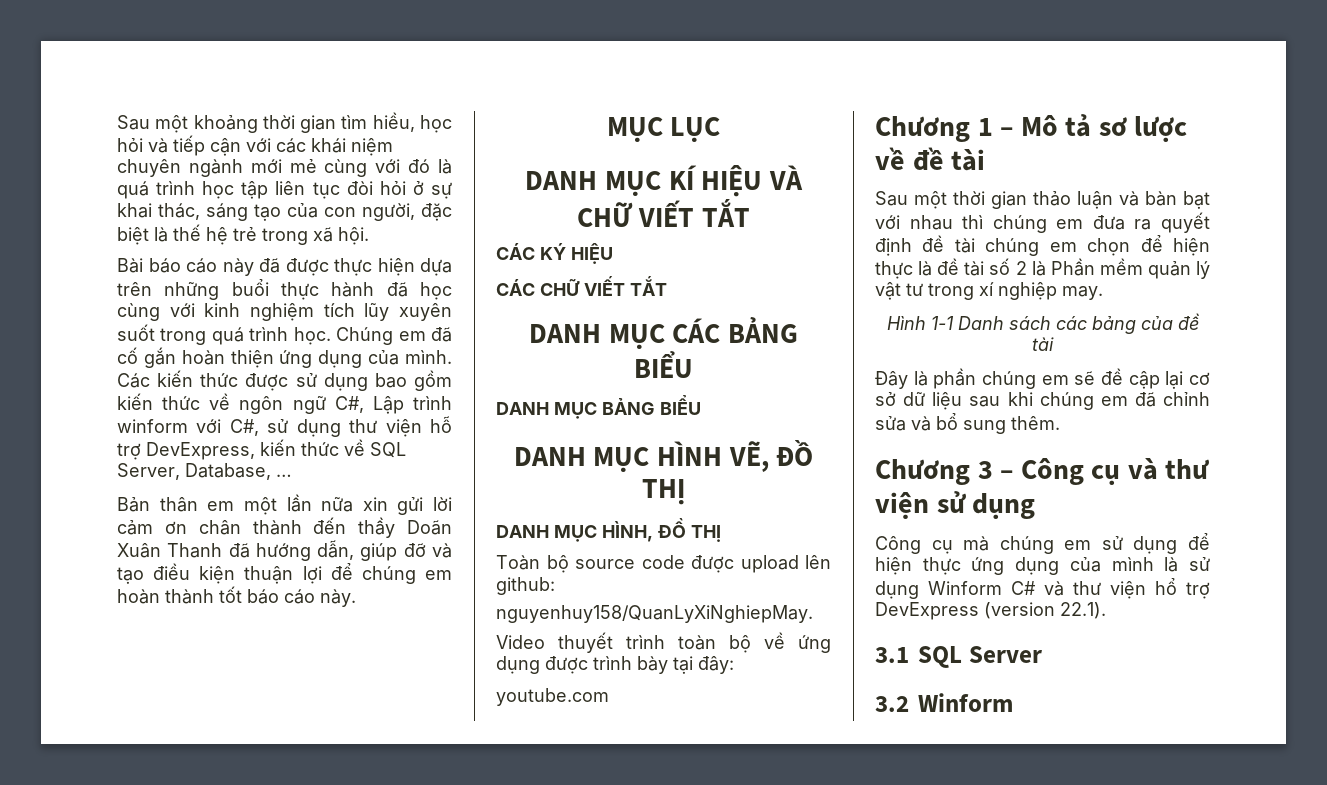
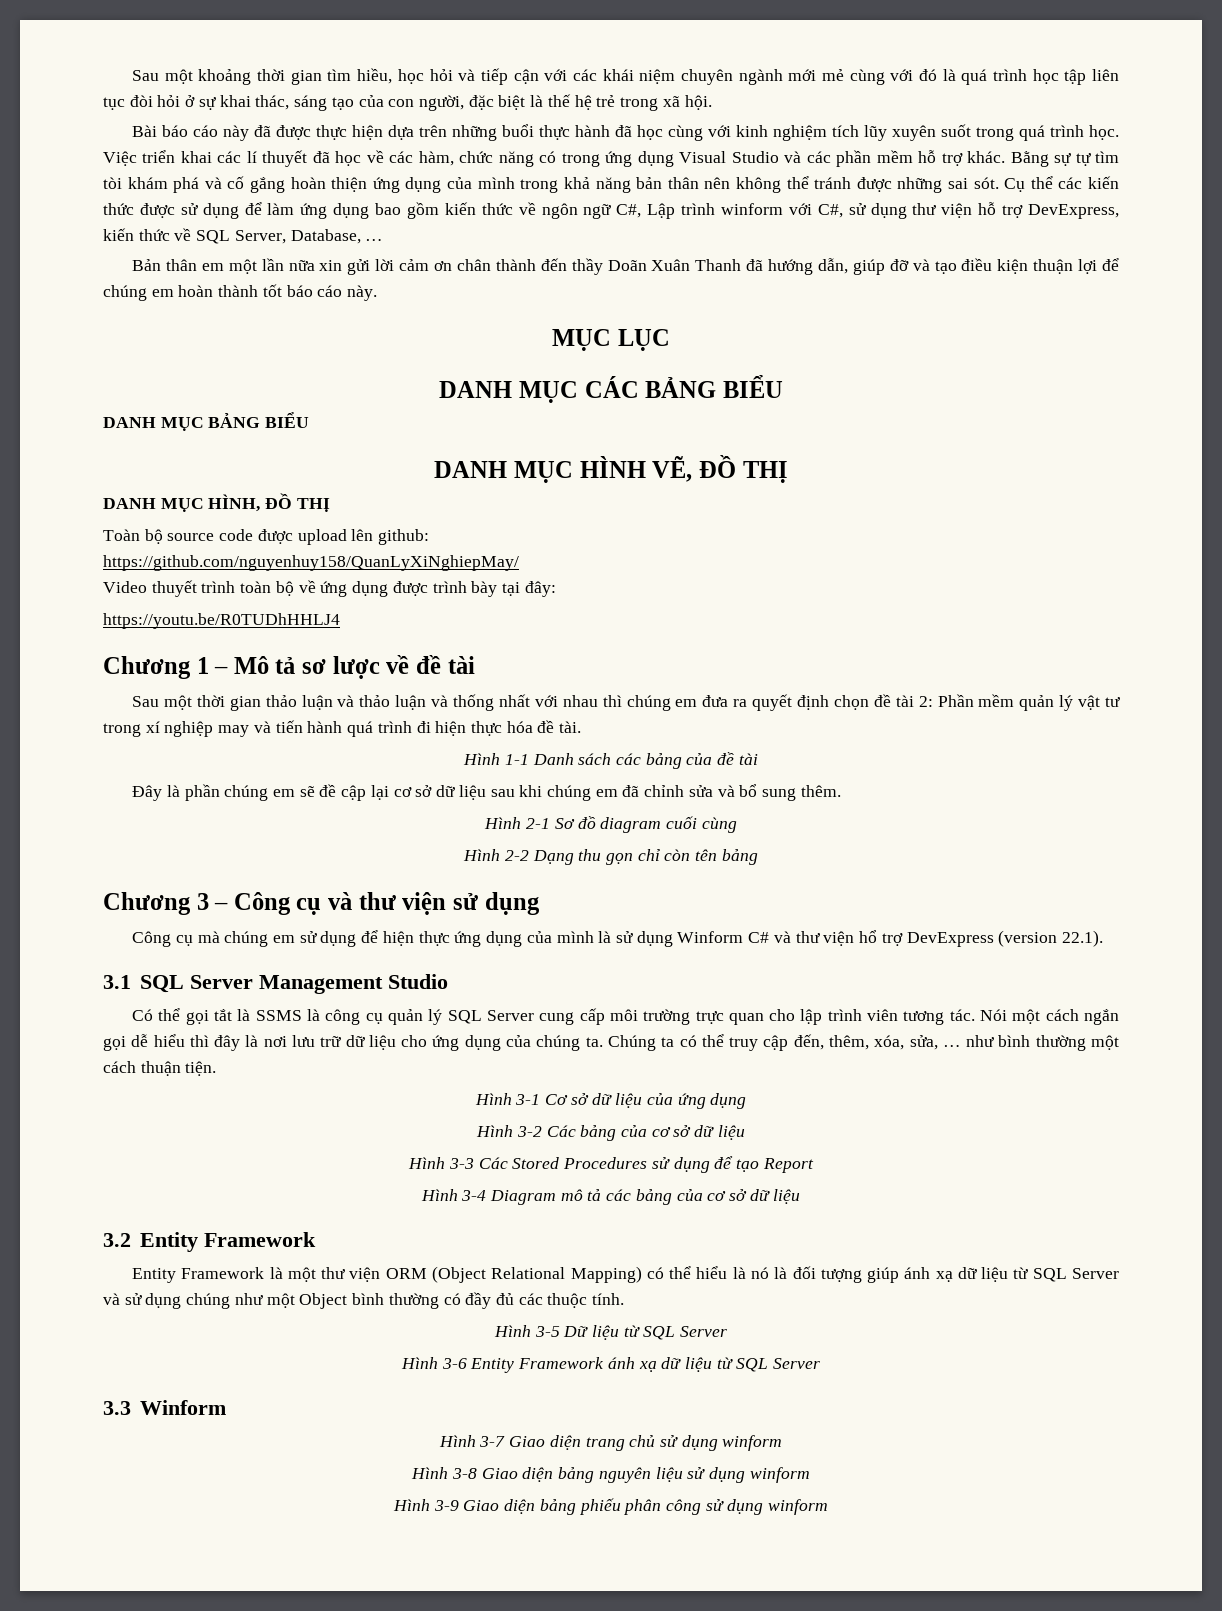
[336,327,452,345] [117,347,176,368] Chúng em đã cố gắn -> [103,150,1119,167] [103,176,286,193] Việc triển khai các lí thuyết đã học về các hàm, chức năng có trong ứng dụng Visual Studio và các phần mềm hỗ trợ khác. Bằng sự tự tìm tòi khám phá và cố gắng
[405,350,452,364] [117,373,150,388] mình. Các -> [477,176,1083,193] mình trong khả năng bản thân nên không thể tránh được những sai sót. Cụ thể các
(368, 382) none -> [244,202,370,219] để làm ứng dụng
[525,165,803,197] [577,199,750,227] [496,243,613,264] [496,276,667,296] // DANH MỤC KÍ HIỆU VÀ CHỮ VIẾT TẮT // CÁC KÝ HIỆU // CÁC CHỮ VIẾT TẮT -> (670, 340) none
[496,605,813,623] nguyenhuy158/QuanLyXiNghiepMay. -> [103,555,519,571] https://github.com/nguyenhuy158/QuanLyXiNghiepMay/
[496,688,609,706] youtube.com -> [103,613,340,629] https://youtu.be/R0TUDhHHLJ4
[1145,191,1210,209] bàn bạt -> [359,694,530,711] thảo luận và thống nhất
[922,235,1210,256] [875,258,1046,279] đề tài chúng em chọn để hiện thực là đề tài số 2 là -> [833,694,933,710] chọn đề tài 2:
[1062,286,1103,300] may. -> [218,720,582,737] may và tiến hành quá trình đi hiện thực hóa đề tài.
(1060, 423) none -> [484,816,737,833] [463,849,758,865] // Hình 2-1 Sơ đồ diagram cuối cùng // Hình 2-2 Dạng thu gọn chỉ còn tên bảng
[875,693,1013,712] // 3.2 Winform -> [258,974,448,994] [132,1008,1120,1025] [103,1034,1119,1051] [103,1061,217,1076] [474,1093,747,1109] [476,1125,745,1141] [408,1156,814,1173] [420,1189,801,1205] [103,1232,316,1252] [132,1266,1119,1283] [103,1292,625,1309] [493,1325,728,1340] [400,1357,821,1373] [103,1400,226,1415] [438,1435,783,1451] [411,1467,810,1483] [392,1498,829,1515] Management Studio // Có thể gọi tắt là SSMS là công cụ quản lý SQL Server cung cấp môi trường trực quan cho lập trình viên tương tác. Nói một cách ngắn gọi dễ hiểu thì đây là nơi lưu trữ dữ liệu cho ứng dụng của chúng ta. Chúng ta có thể truy cập đến, thêm, xóa, sửa, … như bình thường một cách thuận tiện. // Hình 3-1 Cơ sở dữ liệu của ứng dụng // Hình 3-2 Các bảng của cơ sở dữ liệu // Hình 3-3 Các Stored Procedures sử dụng để tạo Report // Hình 3-4 Diagram mô tả các bảng của cơ sở dữ liệu // 3.2 Entity Framework // Entity Framework là một thư viện ORM (Object Relational Mapping) có thể hiểu là nó là đối tượng giúp ánh xạ dữ liệu từ SQL Server và sử dụng chúng như một Object bình thường có đầy đủ các thuộc tính. // Hình 3-5 Dữ liệu từ SQL Server // Hình 3-6 Entity Framework ánh xạ dữ liệu từ SQL Server // 3.3 Winform // Hình 3-7 Giao diện trang chủ sử dụng winform // Hình 3-8 Giao diện bảng nguyên liệu sử dụng winform // Hình 3-9 Giao diện bảng phiếu phân công sử dụng winform

